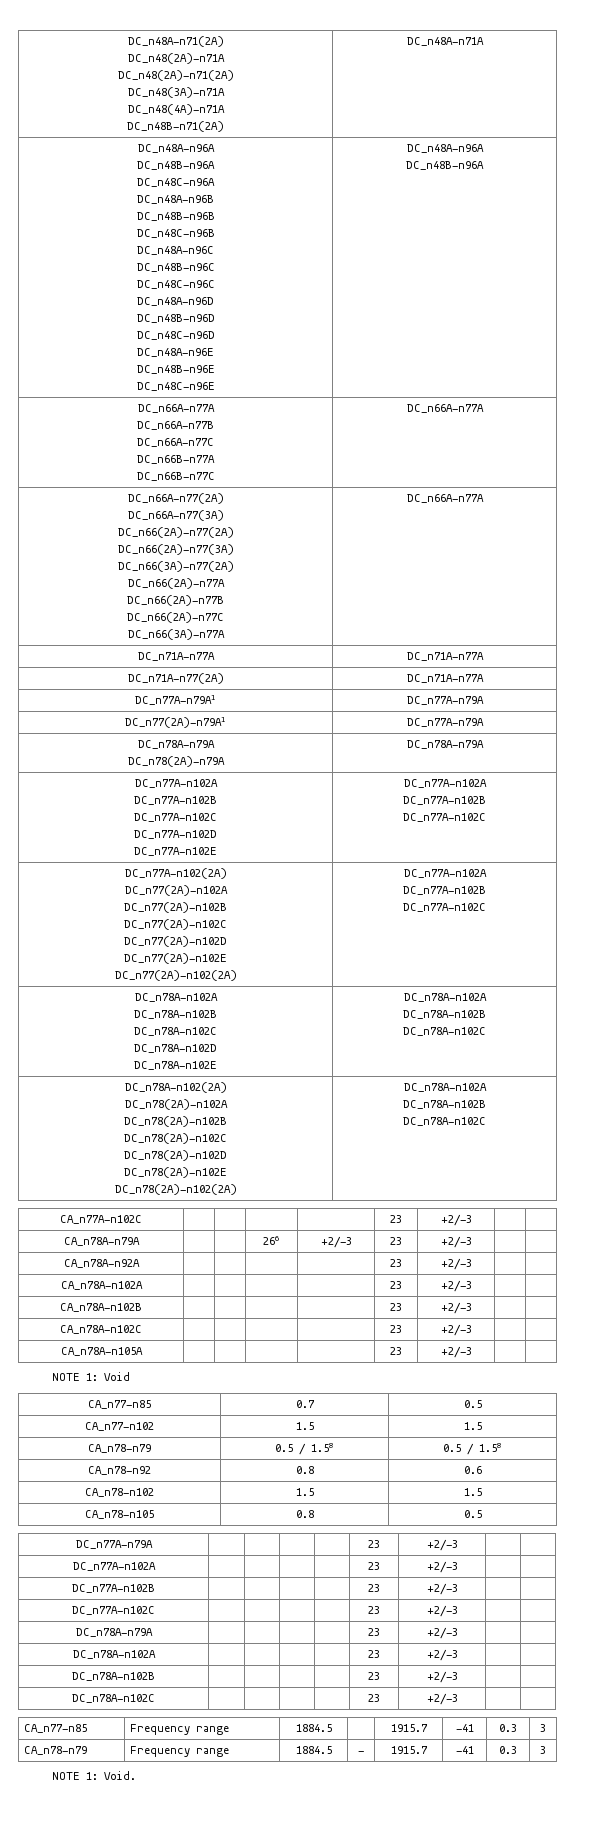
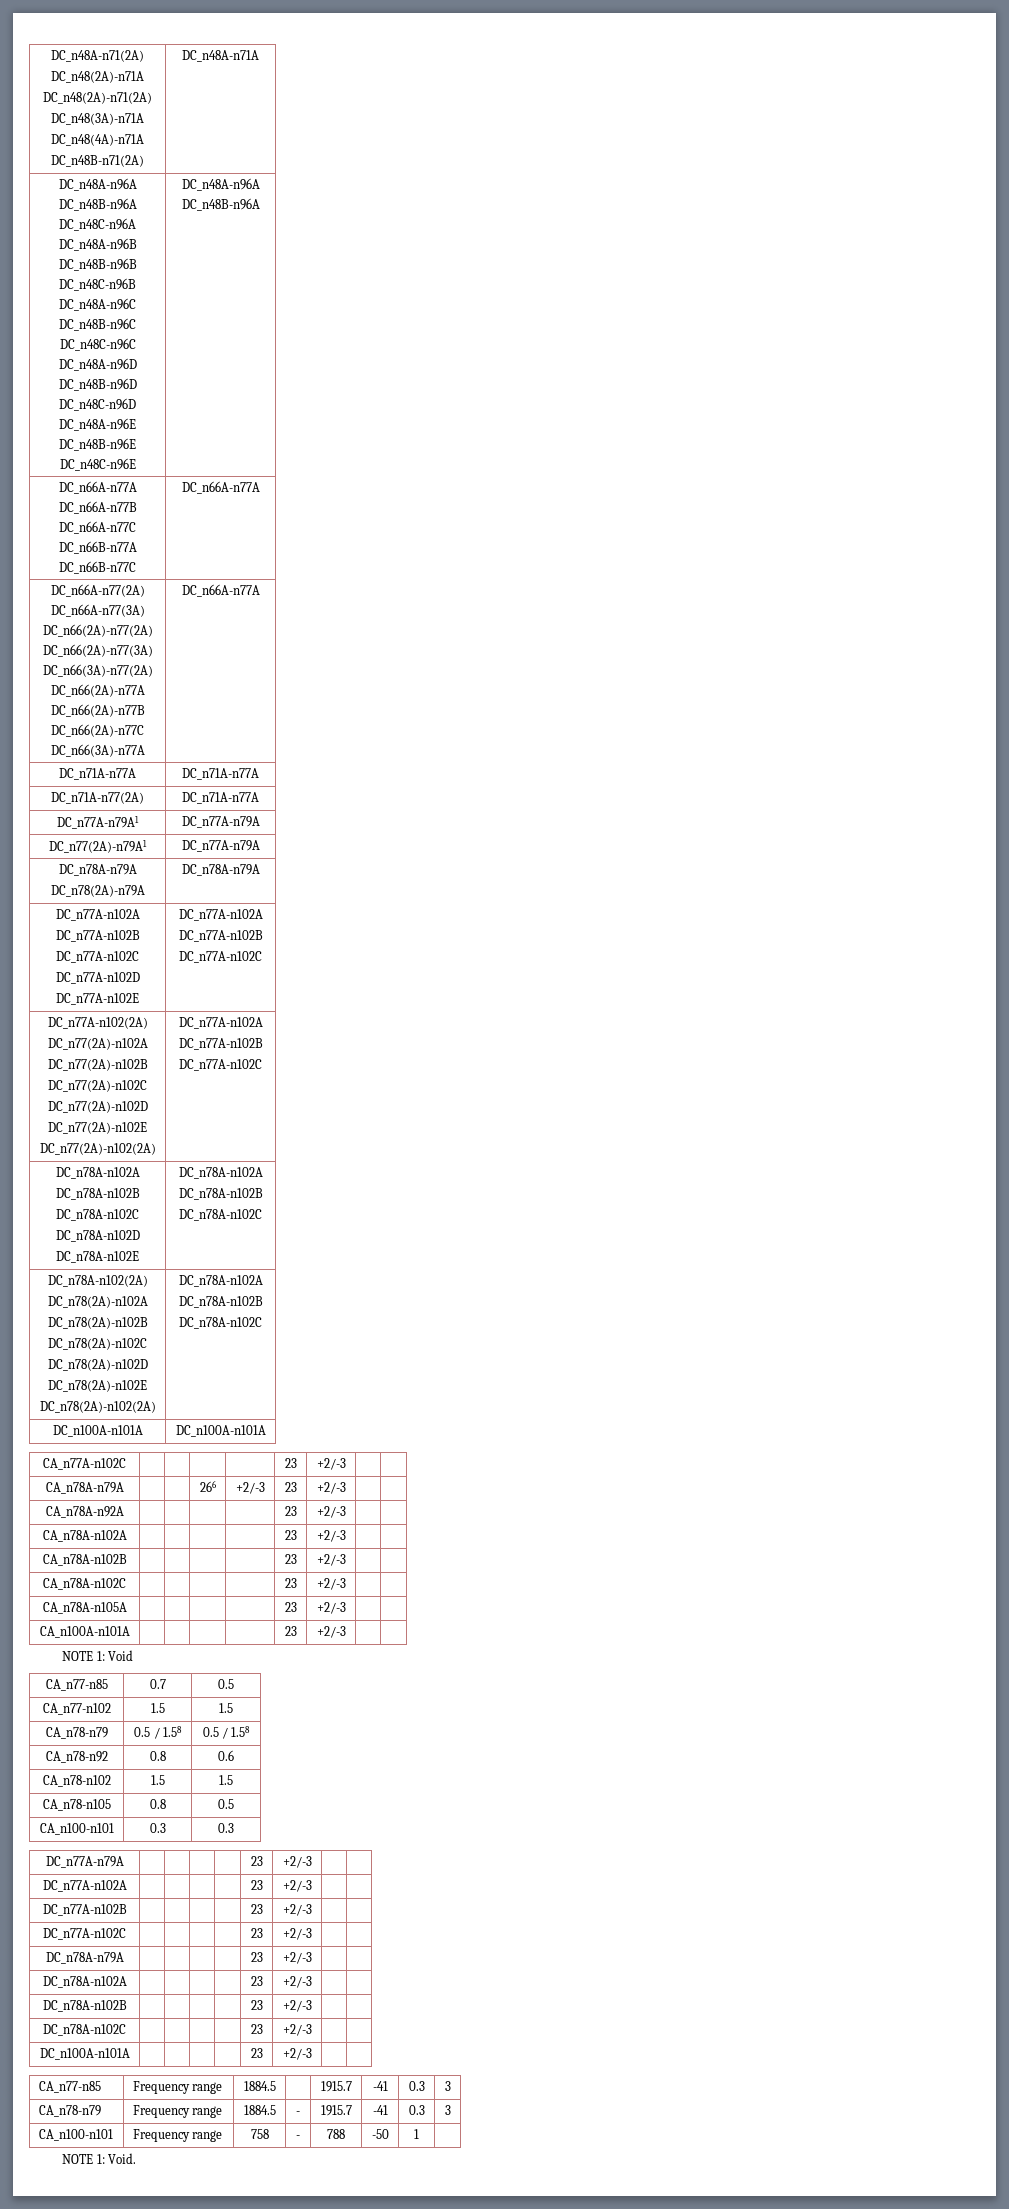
(486, 1121) none -> [52,1425,143,1437] [175,1425,266,1437] // DC_n100A-n101A | DC_n100A-n101A
(472, 1352) none -> [39,1626,130,1638] [284,1626,297,1636] [316,1626,346,1638] // CA_n100A-n101A | | | | | 23 | +2/-3 | |
(482, 1514) none -> [39,1823,114,1835] [149,1823,166,1833] [218,1823,234,1833] // CA_n100-n101 | 0.3 | 0.3
(458, 1699) none -> [39,2048,130,2060] [250,2048,263,2058] [282,2048,312,2060] // DC_n100A-n101A | | | | | 23 | +2/-3 | |
(546, 1750) none -> [38,2129,113,2141] [132,2129,222,2142] [250,2129,269,2139] [296,2135,300,2139] [327,2129,345,2139] [371,2129,389,2139] [414,2129,419,2139] // CA_n100-n101 | Frequency range | 758 | - | 788 | -50 | 1 |

